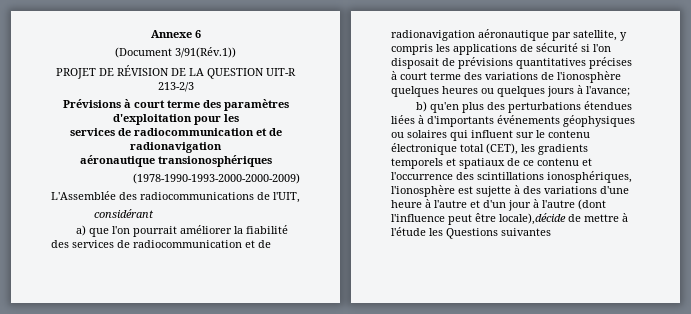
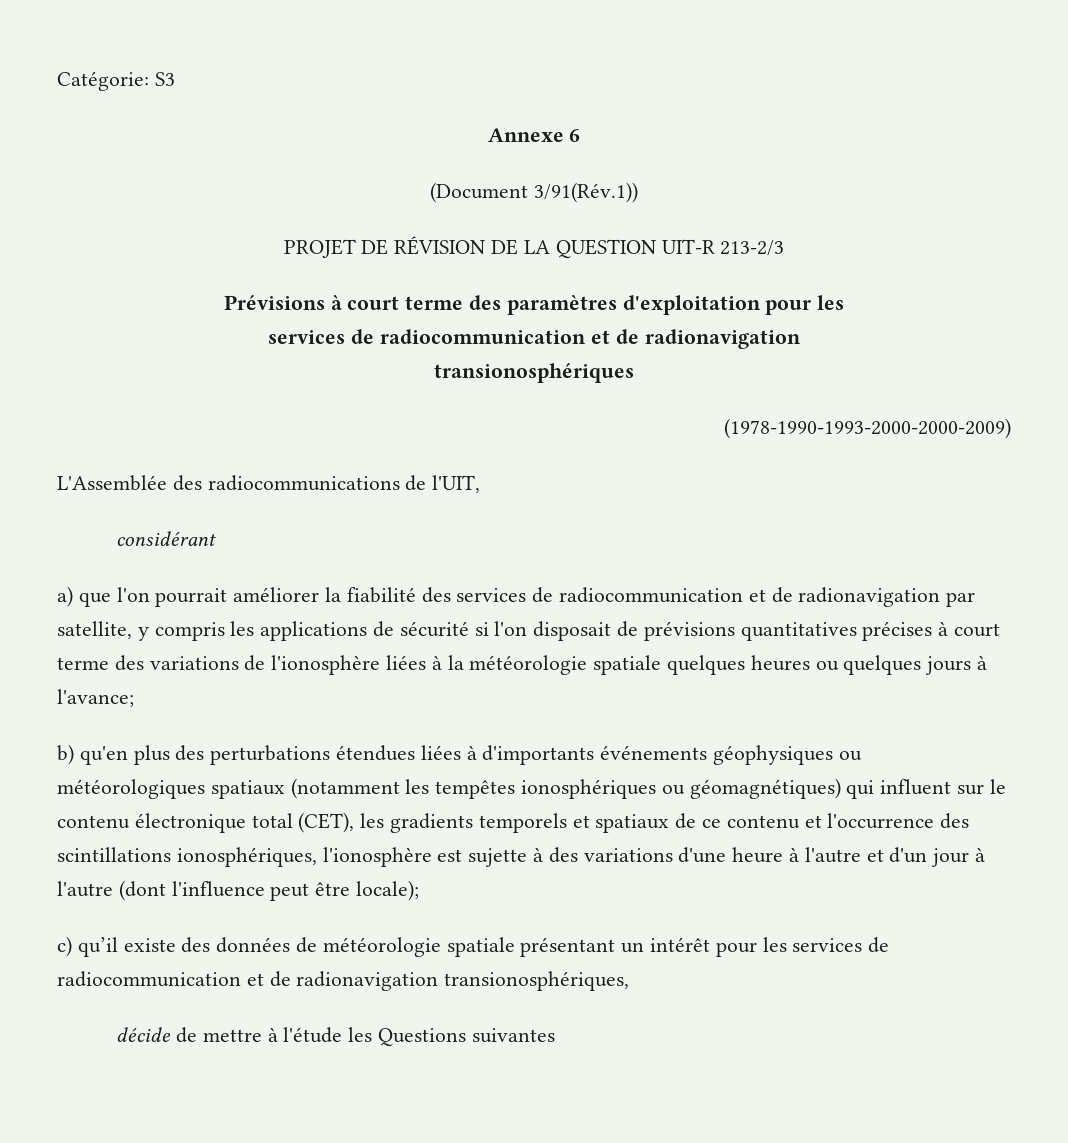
(150, 34) none -> [57,71,175,91] Catégorie: S3 //
[79,155,155,167] aéronautique -> (801, 339) none
[478,29,549,41] aéronautique -> (941, 597) none
(621, 77) none -> [386,655,662,675] liées à la météorologie spatiale
[407,130,447,138] solaires -> [57,778,841,799] météorologiques spatiaux (notamment les tempêtes ionosphériques ou géomagnétiques)
[499,213,566,225] locale),décide -> [356,880,420,901] [57,936,890,957] [57,971,630,991] [116,1027,172,1042] locale); // c) qu’il existe des données de météorologie spatiale présentant un intérêt pour les services de radiocommunication et de radionavigation transionosphériques, // décide

